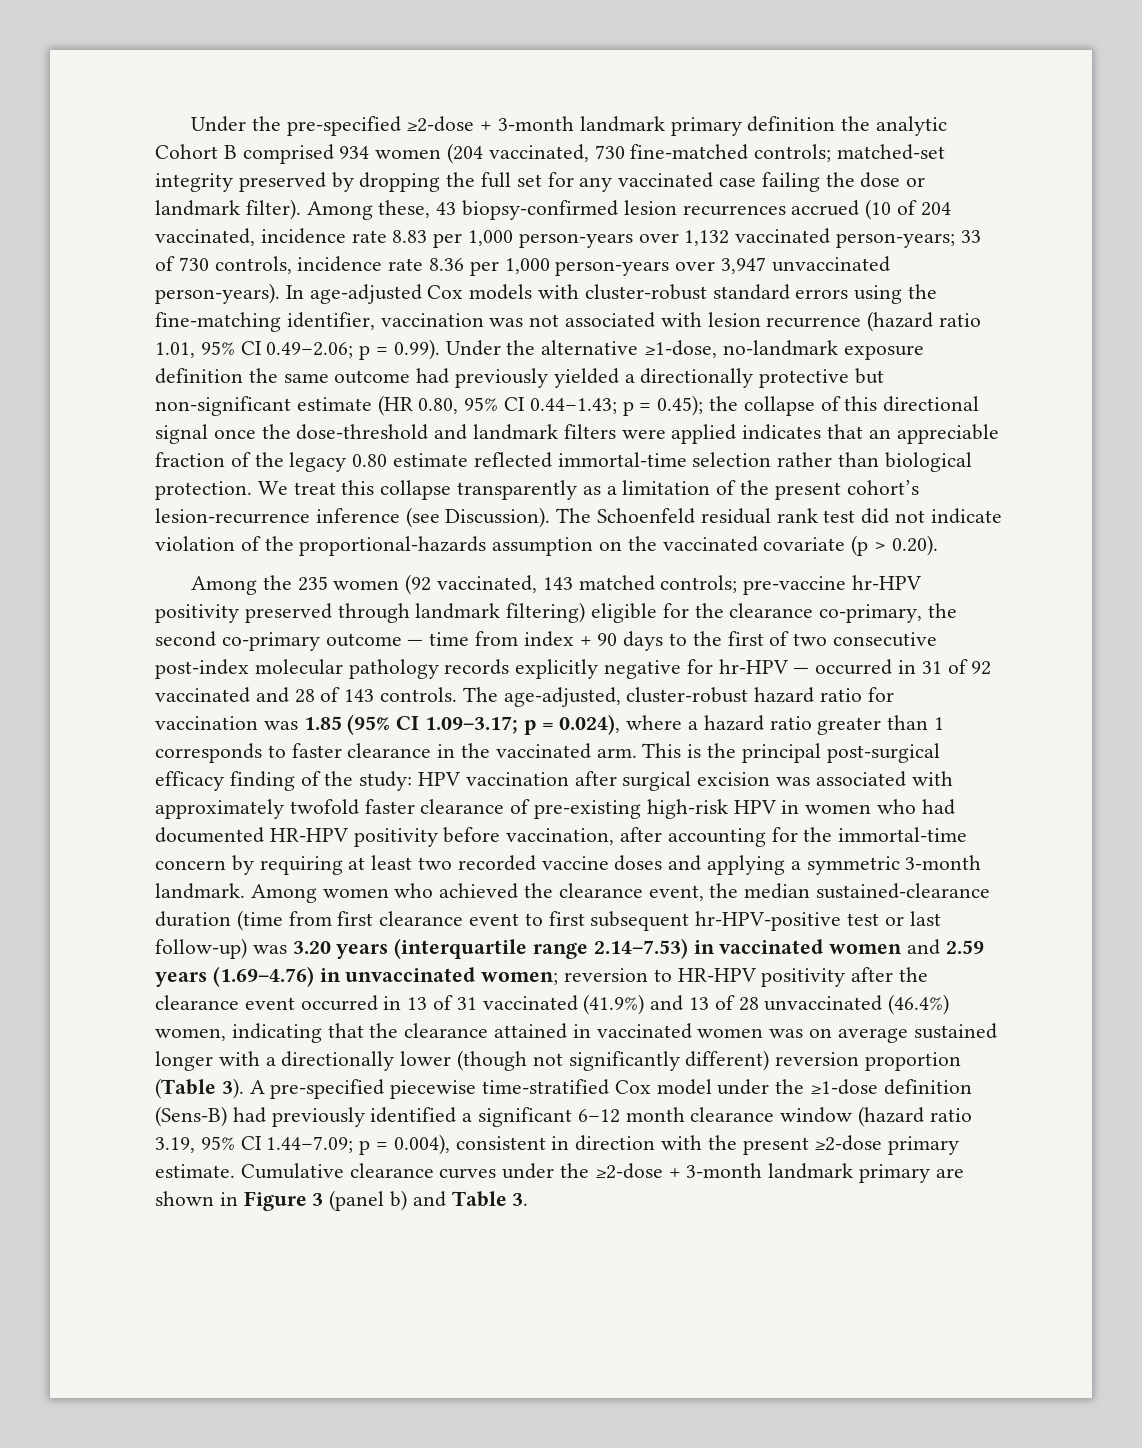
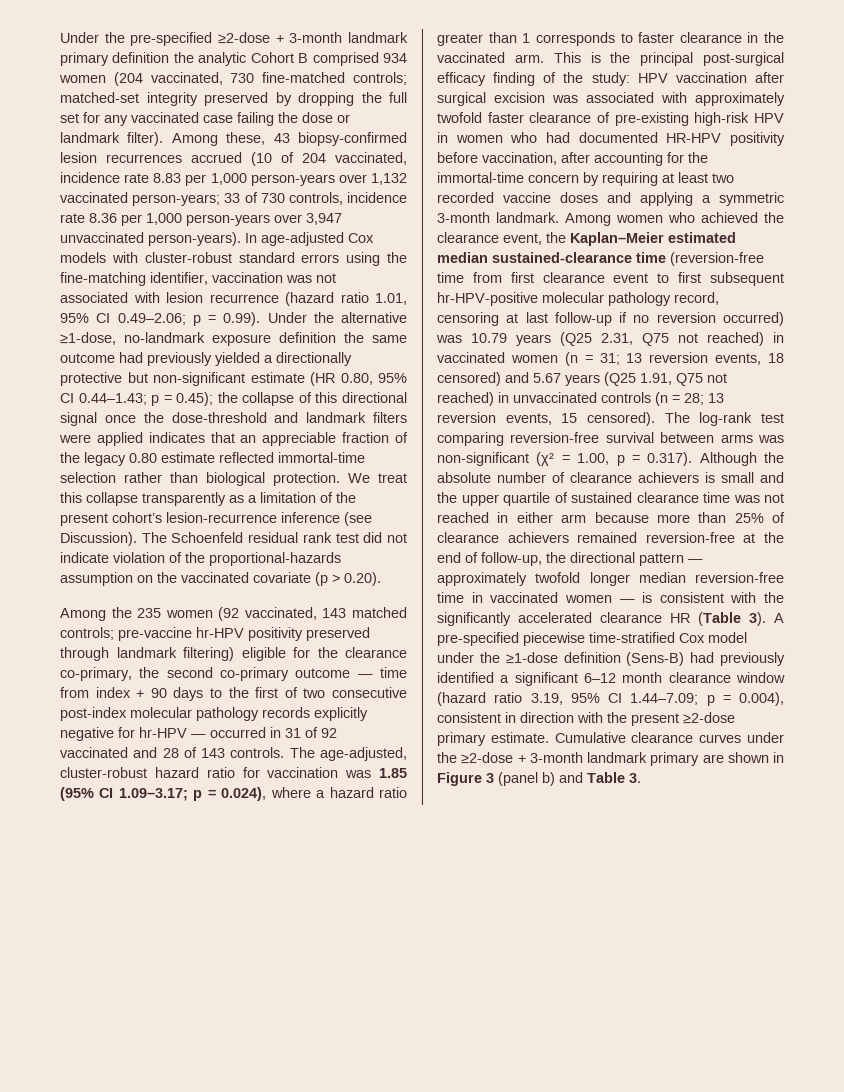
[744,883,991,899] [155,910,283,931] median sustained-clearance duration (time -> [570,232,736,246] [437,252,764,266] [437,272,464,283] Kaplan–Meier estimated median sustained-clearance time (reversion-free time
[847,911,941,926] [155,938,984,959] [155,966,929,987] [155,994,950,1015] [155,1023,997,1043] [155,1050,962,1071] test or last follow-up) was 3.20 years (interquartile range 2.14–7.53) in vaccinated women and 2.59 years (1.69–4.76) in unvaccinated women; reversion to HR-HPV positivity after the clearance event occurred in 13 of 31 vaccinated (41.9%) and 13 of 28 unvaccinated (46.4%) women, indicating that the clearance attained in vaccinated women was on average sustained longer with a directionally lower (though not significantly different) reversion proportion -> [542,292,719,306] [437,312,784,326] [436,332,784,346] [437,352,784,366] [437,372,727,386] [437,392,724,406] [437,412,784,426] [437,432,784,446] [437,452,784,466] [437,472,784,483] [437,492,784,506] [437,512,785,523] [437,532,784,543] [437,552,703,566] [437,572,784,586] [437,592,784,603] [437,612,690,626] molecular pathology record, censoring at last follow-up if no reversion occurred) was 10.79 years (Q25 2.31, Q75 not reached) in vaccinated women (n = 31; 13 reversion events, 18 censored) and 5.67 years (Q25 1.91, Q75 not reached) in unvaccinated controls (n = 28; 13 reversion events, 15 censored). The log-rank test comparing reversion-free survival between arms was non-significant (χ² = 1.00, p = 0.317). Although the absolute number of clearance achievers is small and the upper quartile of sustained clearance time was not reached in either arm because more than 25% of clearance achievers remained reversion-free at the end of follow-up, the directional pattern — approximately twofold longer median reversion-free time in vaccinated women — is consistent with the significantly accelerated clearance HR

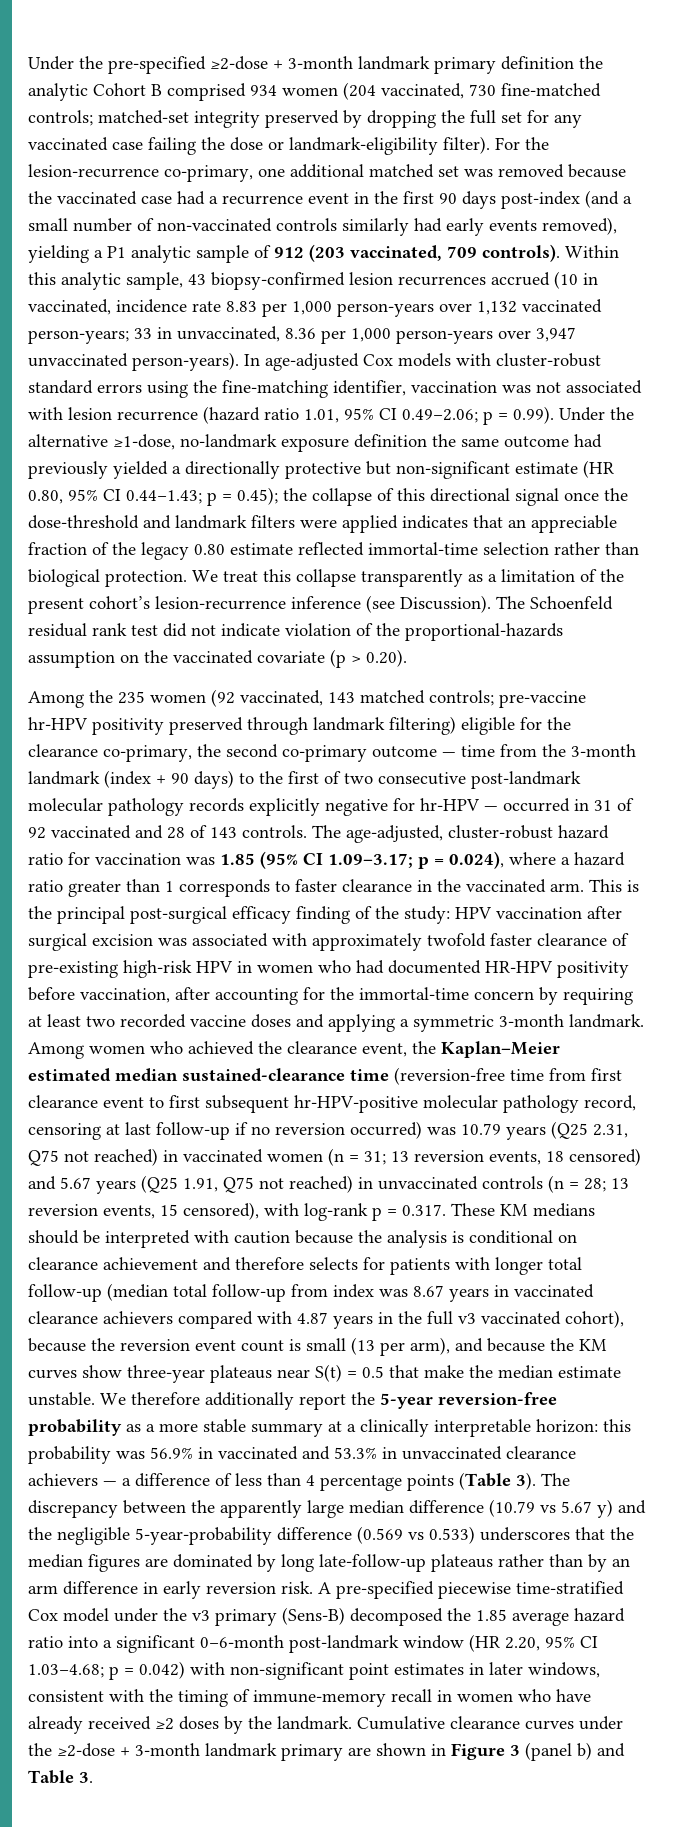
[60,132,266,146] landmark filter). Among these, -> [289,136,549,155] [28,164,626,182] [28,190,632,209] [28,217,617,236] [28,244,619,263] [28,272,183,290] landmark-eligibility filter). For the lesion-recurrence co-primary, one additional matched set was removed because the vaccinated case had a recurrence event in the first 90 days post-index (and a small number of non-vaccinated controls similarly had early events removed), yielding a P1 analytic sample of 912 (203 vaccinated, 709 controls). Within this analytic sample,
[281,152,326,163] of 204 -> [583,273,598,285] in
[244,192,407,205] [60,213,85,223] of 730 controls, incidence rate -> [157,326,280,342] in unvaccinated,
[95,687,131,698] index -> [542,744,636,757] [28,770,151,788] the 3-month landmark (index
[173,687,204,701] days -> [194,770,234,789] days)
[60,707,127,721] post-index -> [471,771,581,789] post-landmark
[587,412,784,426] [437,432,784,446] [437,452,784,466] [437,472,784,483] [437,492,784,506] [437,512,785,523] [437,532,784,543] [437,552,703,566] [437,572,784,586] [437,592,784,603] [437,612,766,626] censored). The log-rank test comparing reversion-free survival between arms was non-significant (χ² = 1.00, p = 0.317). Although the absolute number of clearance achievers is small and the upper quartile of sustained clearance time was not reached in either arm because more than 25% of clearance achievers remained reversion-free at the end of follow-up, the directional pattern — approximately twofold longer median reversion-free time in vaccinated women — is consistent with the significantly accelerated clearance HR (Table 3). -> [183,1202,595,1221] [28,1230,577,1248] [28,1257,582,1275] [28,1283,594,1302] [28,1310,624,1329] [28,1337,607,1356] [28,1364,621,1383] [28,1392,557,1410] [28,1419,631,1437] [28,1446,576,1464] [28,1472,570,1491] [28,1499,646,1518] [28,1526,634,1545] [28,1554,630,1572] [28,1581,313,1599] censored), with log-rank p = 0.317. These KM medians should be interpreted with caution because the analysis is conditional on clearance achievement and therefore selects for patients with longer total follow-up (median total follow-up from index was 8.67 years in vaccinated clearance achievers compared with 4.87 years in the full v3 vaccinated cohort), because the reversion event count is small (13 per arm), and because the KM curves show three-year plateaus near S(t) = 0.5 that make the median estimate unstable. We therefore additionally report the 5-year reversion-free probability as a more stable summary at a clinically interpretable horizon: this probability was 56.9% in vaccinated and 53.3% in unvaccinated clearance achievers — a difference of less than 4 percentage points (Table 3). The discrepancy between the apparently large median difference (10.79 vs 5.67 y) and the negligible 5-year-probability difference (0.569 vs 0.533) underscores that the median figures are dominated by long late-follow-up plateaus rather than by an arm difference in early reversion risk.
[505,652,785,666] [437,672,785,686] [437,692,784,706] [437,712,735,726] [437,732,549,746] ≥1-dose definition (Sens-B) had previously identified a significant 6–12 month clearance window (hazard ratio 3.19, 95% CI 1.44–7.09; p = 0.004), consistent in direction with the present ≥2-dose primary estimate. -> [192,1607,625,1626] [28,1634,598,1653] [28,1661,600,1680] [28,1689,591,1707] [28,1716,352,1734] v3 primary (Sens-B) decomposed the 1.85 average hazard ratio into a significant 0–6-month post-landmark window (HR 2.20, 95% CI 1.03–4.68; p = 0.042) with non-significant point estimates in later windows, consistent with the timing of immune-memory recall in women who have already received ≥2 doses by the landmark.

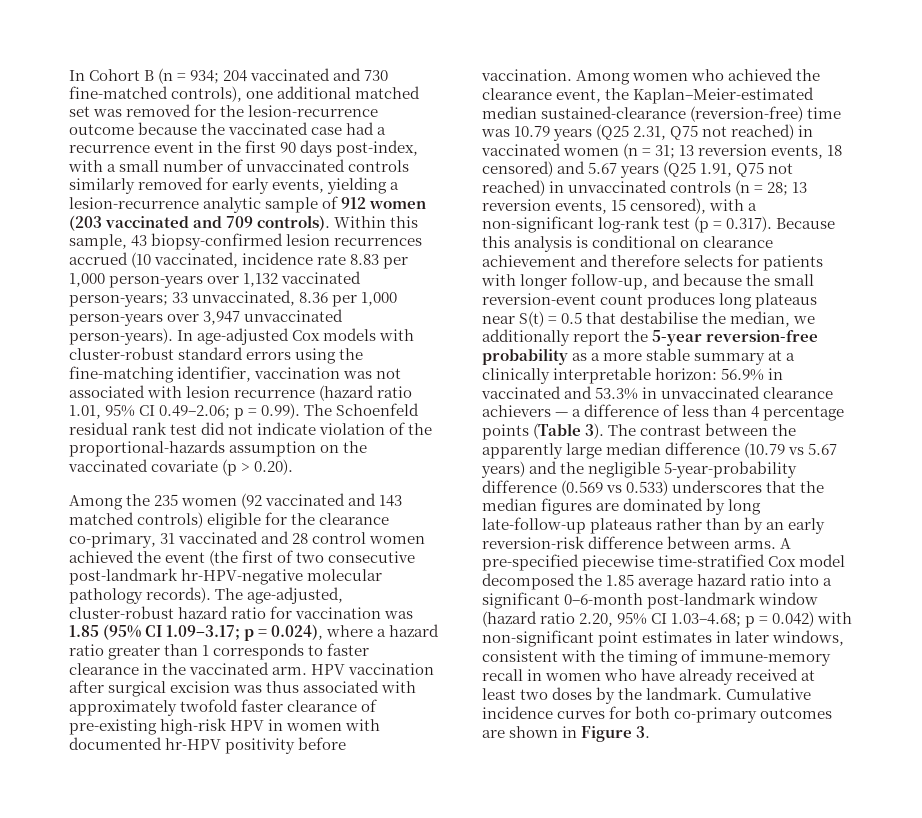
[28,56,603,74] [28,82,601,101] [28,110,582,128] [28,136,549,155] [28,164,253,182] Under the pre-specified ≥2-dose + 3-month landmark primary definition the analytic Cohort B comprised 934 women (204 vaccinated, 730 fine-matched controls; matched-set integrity preserved by dropping the full set for any vaccinated case failing the dose or landmark-eligibility filter). For the lesion-recurrence co-primary, -> [69,68,389,84] [69,86,243,102] In Cohort B (n = 934; 204 vaccinated and 730 fine-matched controls),
(564, 171) none -> [194,104,379,117] [69,124,134,135] for the lesion-recurrence outcome
[501,190,619,209] post-index (and -> [336,140,419,157] [68,160,103,172] post-index, with
[157,218,272,232] non-vaccinated -> [246,159,346,172] unvaccinated
[414,217,617,236] had early events removed), -> [138,177,325,194] removed for early events,
[107,246,126,258] P1 -> [69,197,199,209] lesion-recurrence
[309,244,442,262] (203 vaccinated, -> [369,201,427,209] [69,215,223,231] women (203 vaccinated and
[61,272,121,290] analytic -> (419, 222) none
[583,273,598,285] in -> (152, 260) none
[157,327,172,339] in -> (189, 297) none
[559,407,634,421] [28,434,602,452] [28,460,614,479] [28,487,628,506] [28,515,617,533] [28,542,639,560] [28,569,624,587] [28,595,491,614] Under the alternative ≥1-dose, no-landmark exposure definition the same outcome had previously yielded a directionally protective but non-significant estimate (HR 0.80, 95% CI 0.44–1.43; p = 0.45); the collapse of this directional signal once the dose-threshold and landmark filters were applied indicates that an appreciable fraction of the legacy 0.80 estimate reflected immortal-time selection rather than biological protection. We treat this collapse transparently as a limitation of the present cohort’s lesion-recurrence inference (see Discussion). -> (301, 411) none
[240,690,586,708] [28,716,456,735] vaccinated, 143 matched controls; pre-vaccine hr-HPV positivity preserved through landmark filtering) -> [265,493,403,507] [69,512,204,528] vaccinated and 143 matched controls)
[197,744,636,762] [28,770,283,789] the second co-primary outcome — time from the 3-month landmark (index + 90 days) to the -> [160,531,426,544] [69,550,239,566] 31 vaccinated and 28 control women achieved the event (the
[28,798,634,816] [28,825,307,839] molecular pathology records explicitly negative for hr-HPV — occurred in 31 of 92 vaccinated and 28 of 143 controls. -> [181,569,383,585] [69,587,212,604] hr-HPV-negative molecular pathology records).
[589,879,639,892] [28,906,450,924] This is the principal post-surgical efficacy finding of the study: -> (308, 671) none
(187, 942) none -> [266,681,300,693] thus
[318,960,629,978] [28,987,633,1005] [28,1014,644,1032] who had documented HR-HPV positivity before vaccination, after accounting for the immortal-time concern by requiring at least two recorded vaccine doses and applying a symmetric 3-month landmark. -> [345,719,381,731] [69,737,347,754] [481,69,572,81] with documented hr-HPV positivity before vaccination.
[441,1041,560,1058] [28,1067,622,1085] [28,1095,636,1113] [28,1121,422,1140] Kaplan–Meier estimated median sustained-clearance time (reversion-free time from first clearance event to first subsequent hr-HPV-positive molecular pathology record, censoring at last follow-up if no reversion occurred) -> [633,87,815,104] [482,106,842,122] Kaplan–Meier-estimated median sustained-clearance (reversion-free) time
[304,1203,595,1221] [28,1230,382,1248] log-rank p = 0.317. These KM medians should be interpreted with caution because the -> [748,203,758,211] [482,216,836,233] [482,236,510,248] a non-significant log-rank test (p = 0.317). Because this
[548,1257,582,1270] [28,1283,594,1302] [28,1310,624,1329] [28,1337,607,1356] [28,1365,205,1383] total follow-up (median total follow-up from index was 8.67 years in vaccinated clearance achievers compared with 4.87 years in the full v3 vaccinated cohort), because the reversion event count is small (13 per arm), and because the KM curves show three-year -> [571,273,815,290] [482,292,753,309] follow-up, and because the small reversion-event count produces long
[424,1365,621,1379] [28,1392,200,1406] make the median estimate unstable. We therefore -> [620,311,816,327] destabilise the median, we
[603,1419,631,1432] [28,1446,145,1464] this probability was -> (718, 374) none
[28,1500,118,1518] discrepancy -> [640,425,702,436] contrast
[597,1499,613,1518] y) -> [481,461,525,478] years)
[28,1581,313,1599] arm difference in early reversion risk. -> [788,518,826,534] [482,536,777,549] early reversion-risk difference between arms.
[114,1607,345,1626] under the v3 primary (Sens-B) -> (846, 560) none
[469,1634,500,1652] (HR -> [482,611,576,627] (hazard ratio
[155,1718,174,1730] ≥2 -> [801,670,816,681] [482,688,549,700] at least two
[450,1716,623,1730] [28,1742,625,1761] [28,1770,74,1784] clearance curves under the ≥2-dose + 3-month landmark primary are shown in Figure 3 (panel b) and Table -> [482,706,833,723] [482,726,633,742] incidence curves for both co-primary outcomes are shown in Figure

